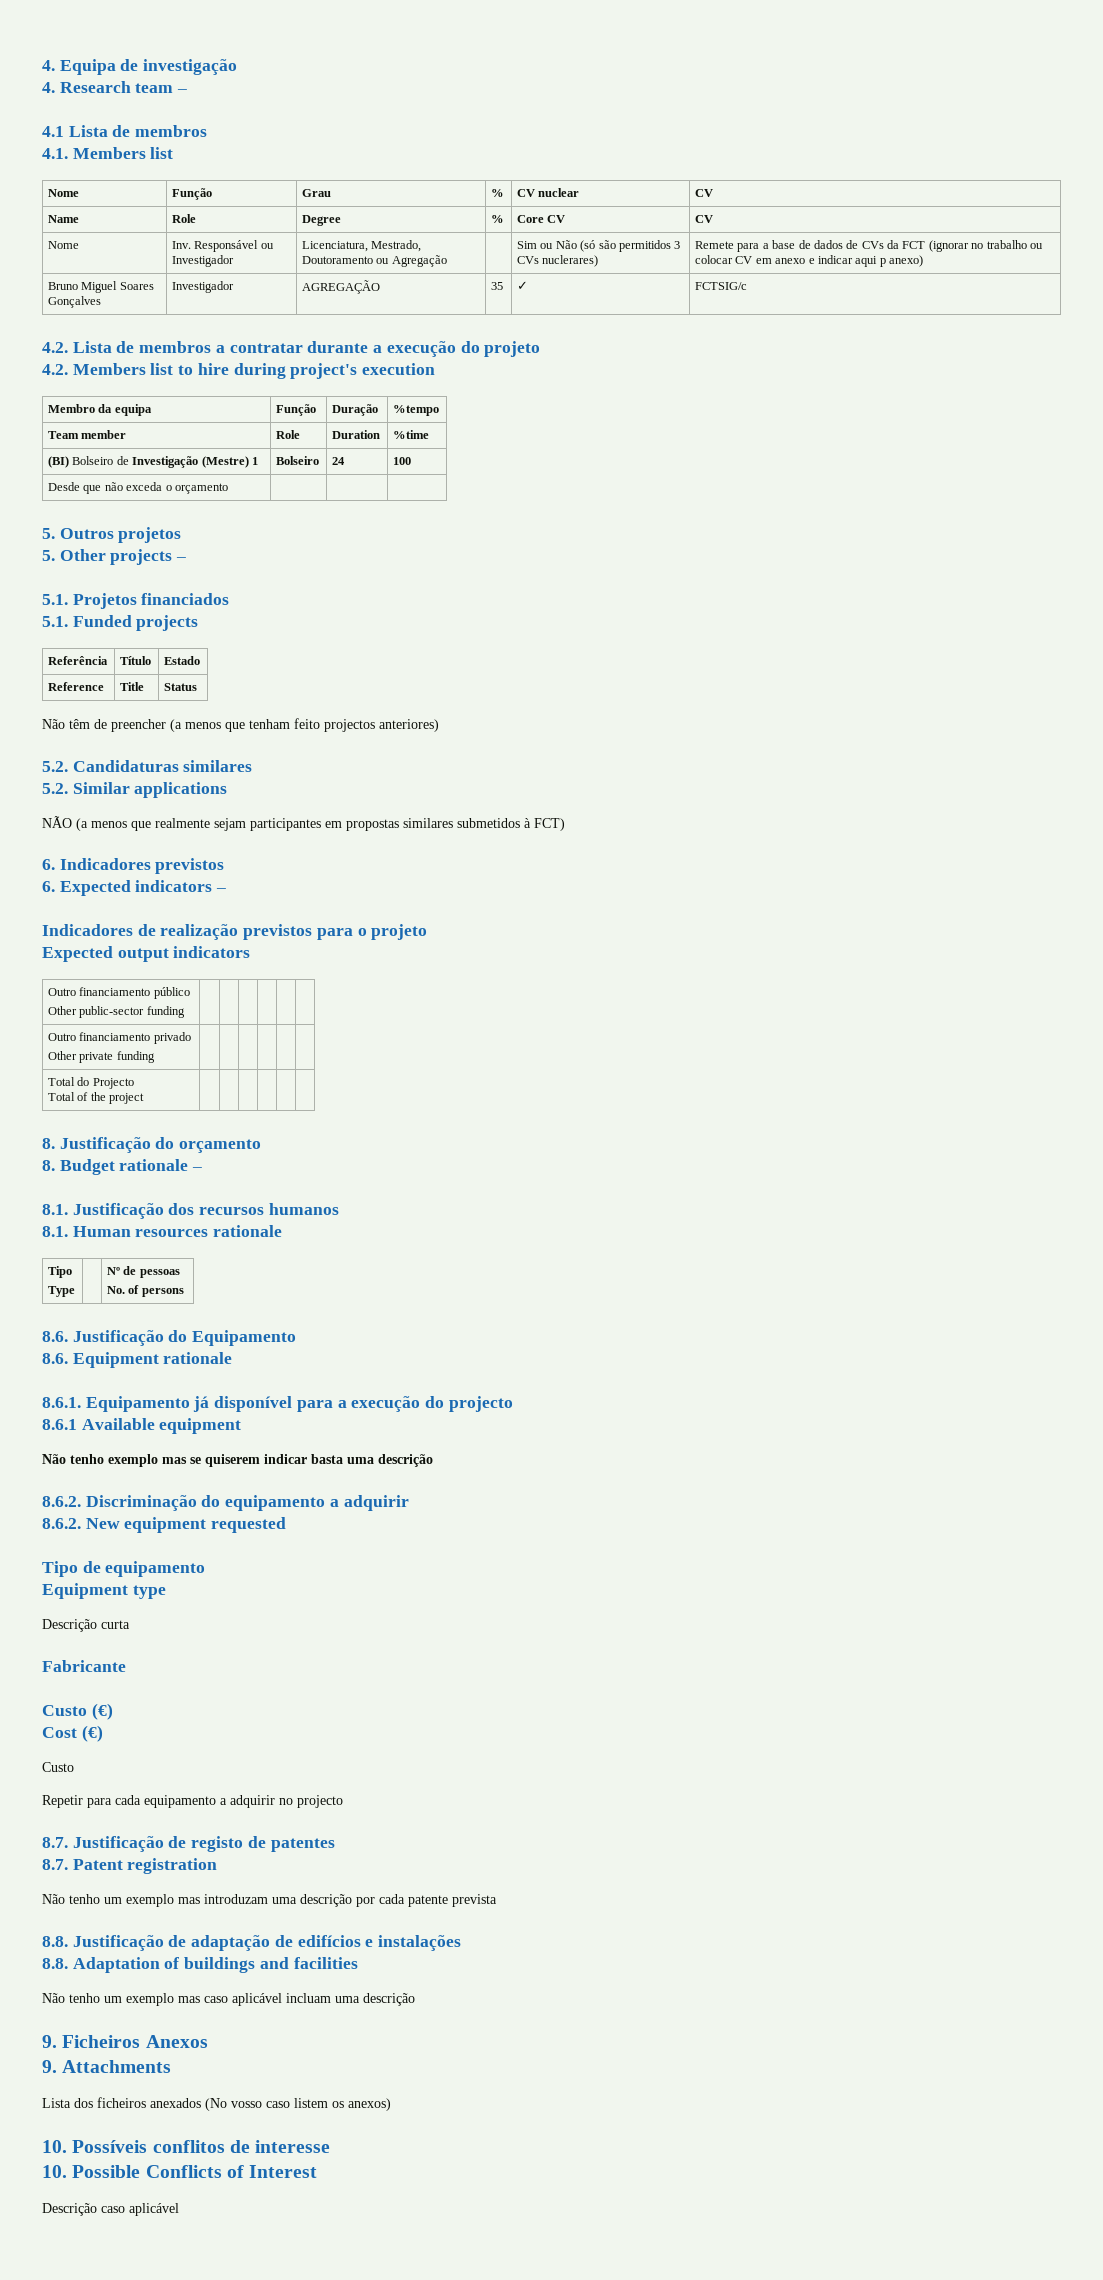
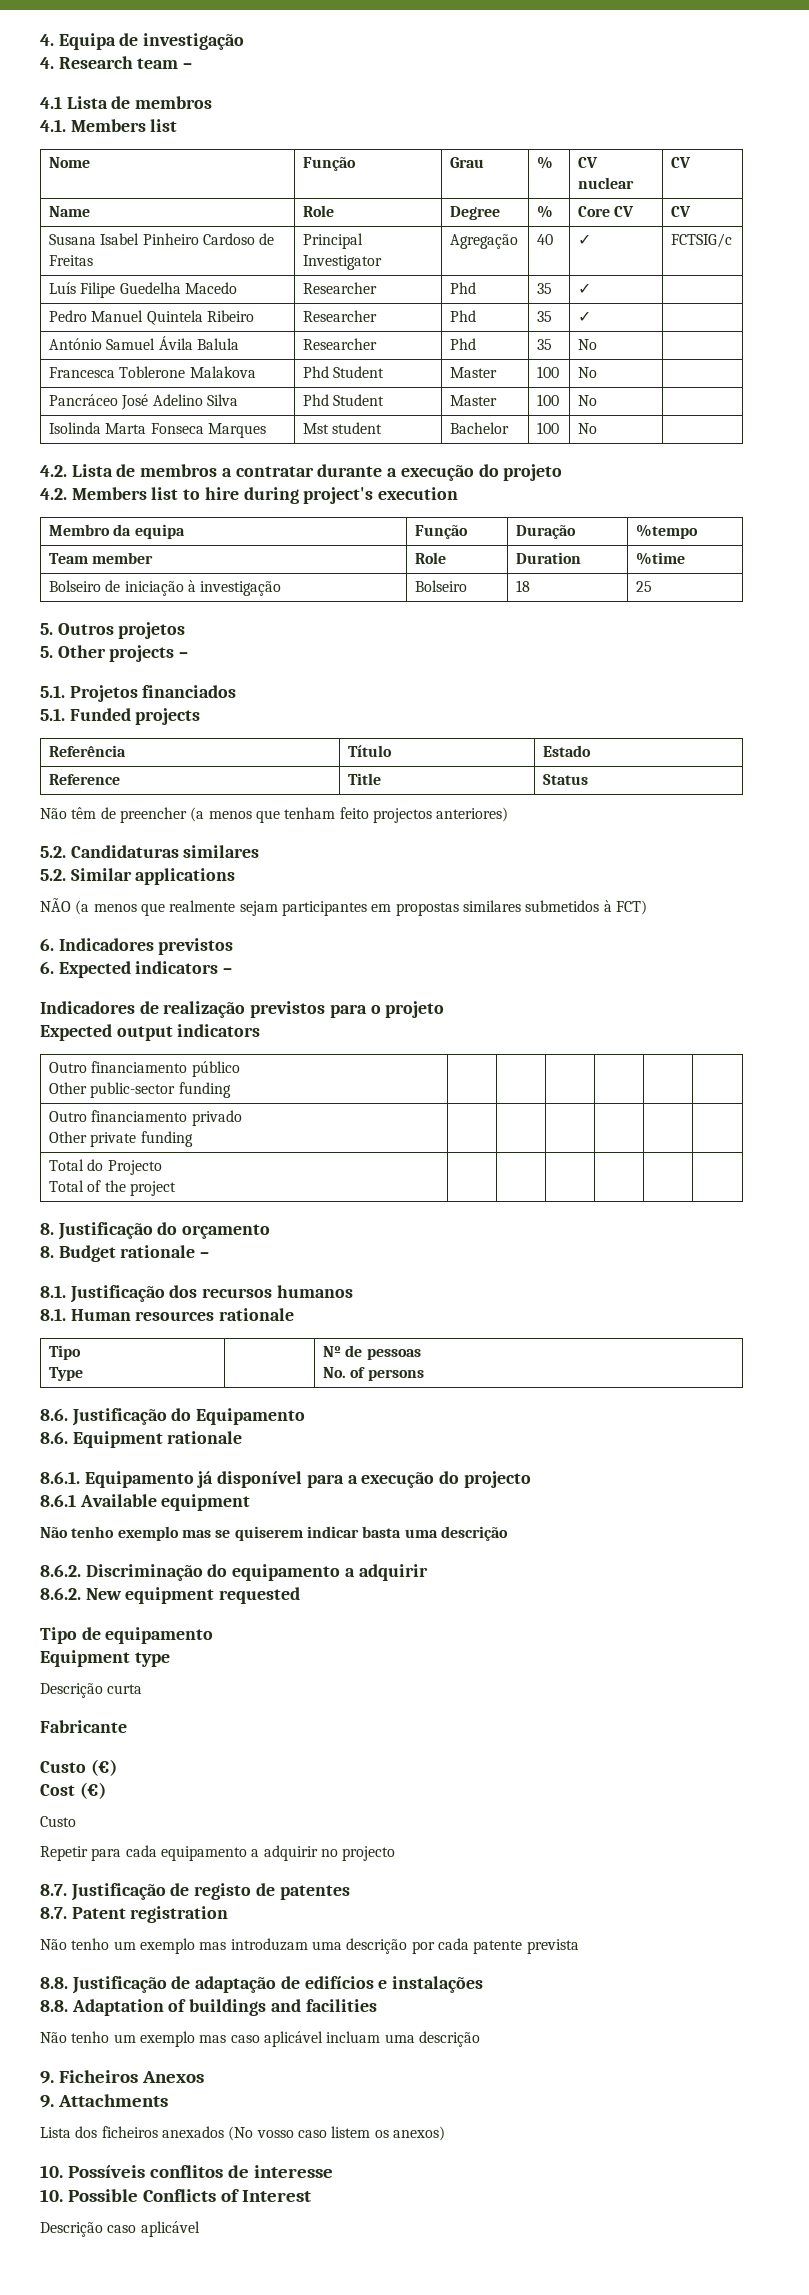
[48,241,80,249] [172,240,274,252] [172,255,235,267] [302,240,422,252] [302,255,447,267] [517,240,681,252] [517,255,599,267] [695,240,1043,252] [695,255,924,267] [48,281,154,293] [48,296,102,308] [172,281,235,293] [302,280,381,294] [491,282,504,290] [517,281,529,290] [695,282,748,290] Nome | Inv. Responsável ou Investigador | Licenciatura, Mestrado, Doutoramento ou Agregação | | Sim ou Não (só são permitidos 3 CVs nuclerares) | Remete para a base de dados de CVs da FCT (ignorar no trabalho ou colocar CV em anexo e indicar aqui p anexo) // Bruno Miguel Soares Gonçalves | Investigador | AGREGAÇÃO | 35 | ✓ | FCTSIG/c -> [48,233,275,245] [48,255,93,266] [302,233,363,249] [302,255,382,270] [449,234,518,249] [536,234,553,245] [577,234,591,245] [670,233,732,248] [48,282,237,298] [302,282,377,294] [449,282,476,294] [536,283,552,294] [577,283,591,294] [48,310,254,325] [302,310,377,322] [449,310,476,322] [536,311,552,322] [577,311,591,322] [48,336,239,350] [302,338,377,350] [449,338,476,350] [536,339,552,350] [577,339,597,350] [48,366,256,378] [302,366,385,378] [449,367,497,378] [536,366,559,378] [577,367,597,378] [48,394,238,410] [302,394,385,406] [449,395,497,406] [536,394,559,406] [577,395,597,406] [48,422,266,438] [302,422,383,434] [449,422,509,434] [536,422,559,434] [577,423,597,434] Susana Isabel Pinheiro Cardoso de Freitas | Principal Investigator | Agregação | 40 | ✓ | FCTSIG/c // Luís Filipe Guedelha Macedo | Researcher | Phd | 35 | ✓ | // Pedro Manuel Quintela Ribeiro | Researcher | Phd | 35 | ✓ | // António Samuel Ávila Balula | Researcher | Phd | 35 | No | // Francesca Toblerone Malakova | Phd Student | Master | 100 | No | // Pancráceo José Adelino Silva | Phd Student | Master | 100 | No | // Isolinda Marta Fonseca Marques | Mst student | Bachelor | 100 | No |
[48,456,70,468] (BI) -> (685, 558) none
[132,456,258,468] [276,456,320,465] [332,457,346,465] [393,457,412,465] [48,482,228,494] Investigação (Mestre) 1 | Bolseiro | 24 | 100 // Desde que não exceda o orçamento | | | -> [124,580,282,596] [414,580,467,592] [515,580,530,592] [635,581,652,592] iniciação à investigação | Bolseiro | 18 | 25

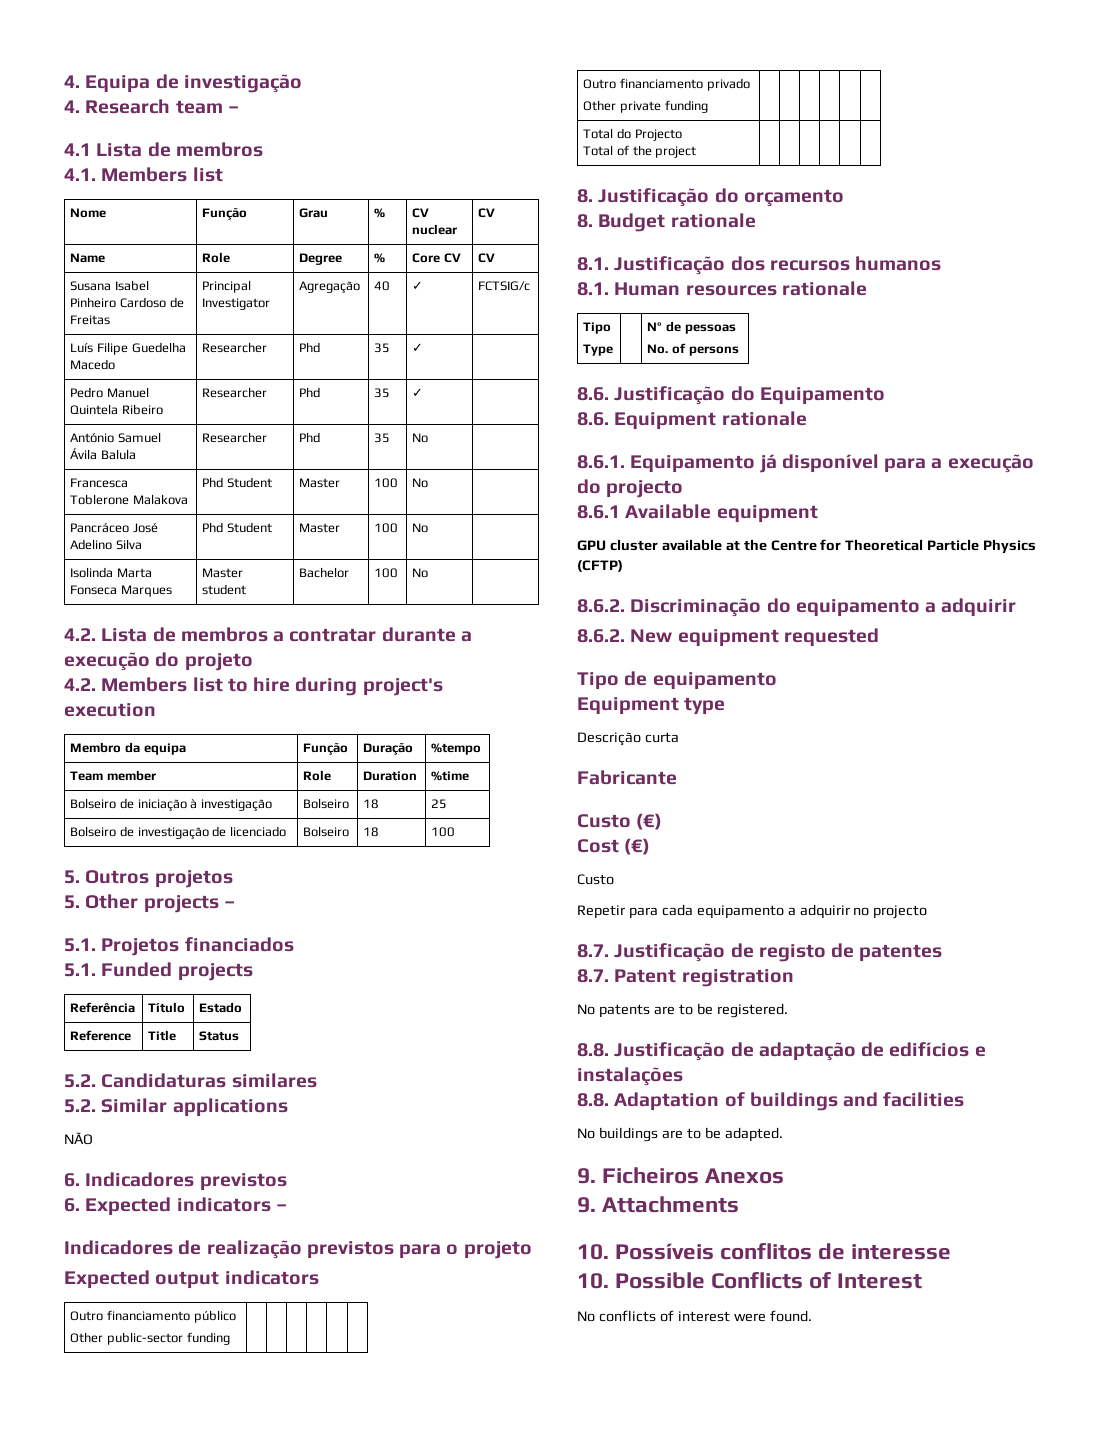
[302,423,329,434] Mst -> [202,568,244,578] Master
(652, 586) none -> [70,826,286,839] [303,826,350,837] [363,827,380,837] [431,827,456,837] // Bolseiro de investigação de licenciado | Bolseiro | 18 | 100
[40,807,509,823] // Não têm de preencher (a menos que tenham feito projectos anteriores) -> (240, 1036) none
[75,900,647,916] (a menos que realmente sejam participantes em propostas similares submetidos à FCT) -> (93, 1138) none
[200,1252,210,1258] – -> (756, 220) none
[40,1526,508,1541] Não tenho exemplo mas se quiserem indicar basta uma descrição -> [577,539,1037,554] [577,560,623,572] GPU cluster available at the Centre for Theoretical Particle Physics (CFTP)
[40,1938,579,1954] Não tenho um exemplo mas introduzam uma descrição por cada patente prevista -> [577,1003,788,1018] No patents are to be registered.
[40,2031,480,2047] Não tenho um exemplo mas caso aplicável incluam uma descrição -> [577,1127,783,1142] No buildings are to be adapted.
[40,2126,445,2141] // Lista dos ficheiros anexados (No vosso caso listem os anexos) -> (740, 1204) none
[40,2221,200,2237] Descrição caso aplicável -> [577,1310,812,1322] No conflicts of interest were found.

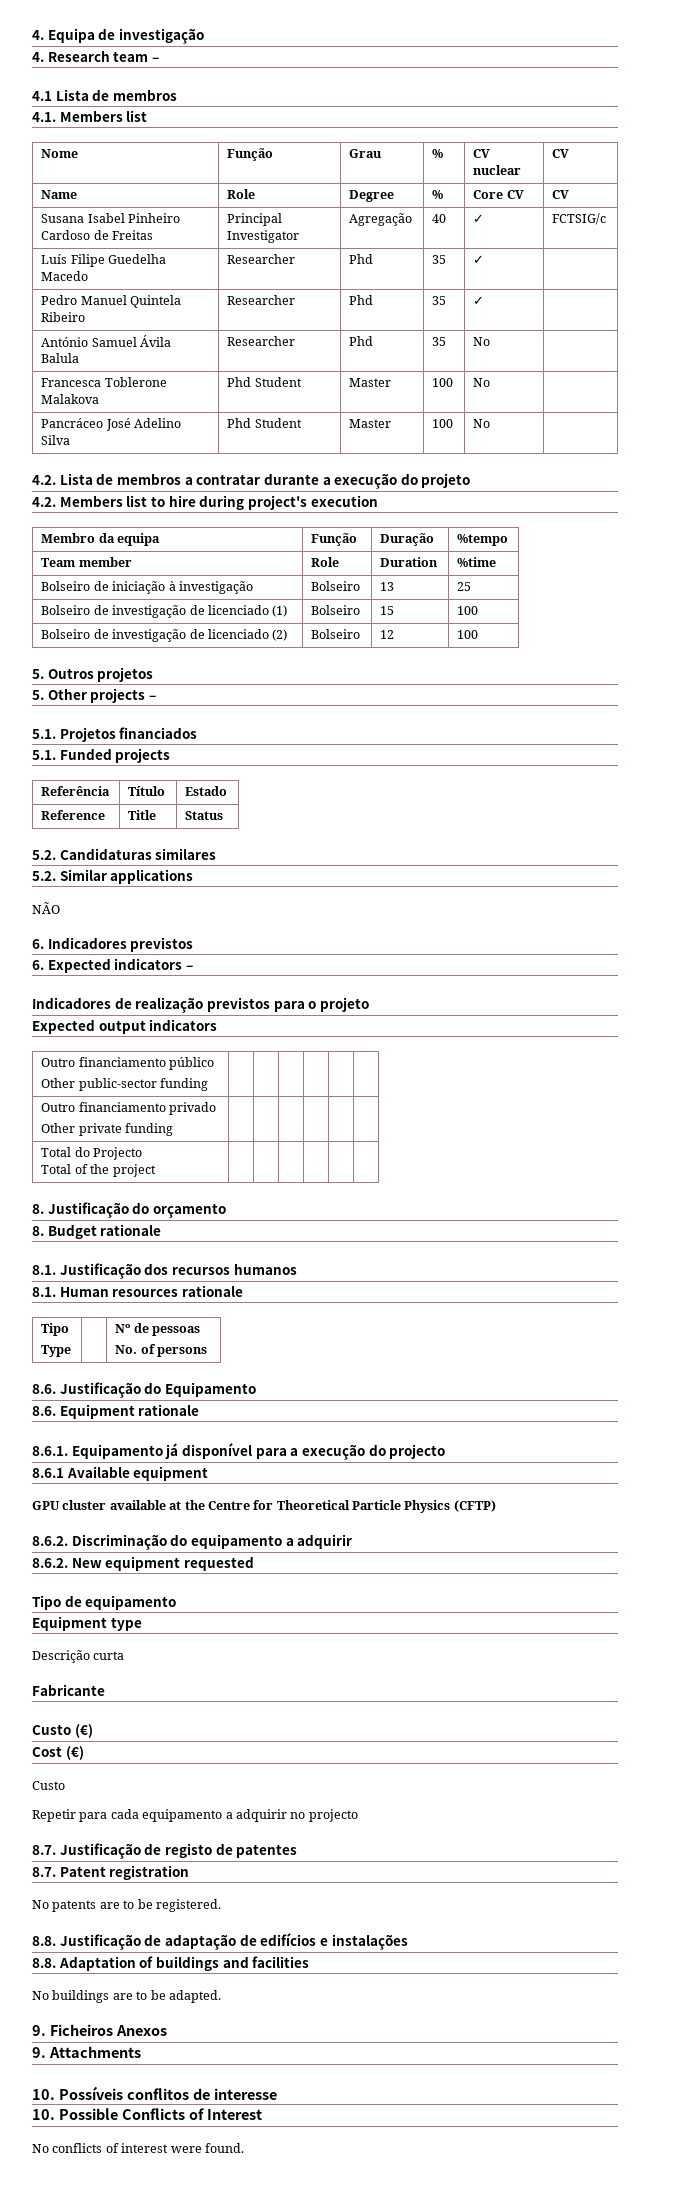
[70,567,152,578] [70,585,172,597] [202,568,244,578] [202,584,247,595] [299,567,350,578] [374,568,399,578] [412,568,429,578] // Isolinda Marta Fonseca Marques | Master student | Bachelor | 100 | No | -> (491, 423) none
[363,799,380,809] 18 -> [380,582,395,591] 13
[303,826,350,837] [363,827,380,837] | Bolseiro | 18 -> [272,605,288,617] [311,605,361,615] [380,606,395,615] [457,606,479,615] [41,629,288,642] [311,629,361,639] [380,630,395,639] (1) | Bolseiro | 15 | 100 // Bolseiro de investigação de licenciado (2) | Bolseiro | 12

